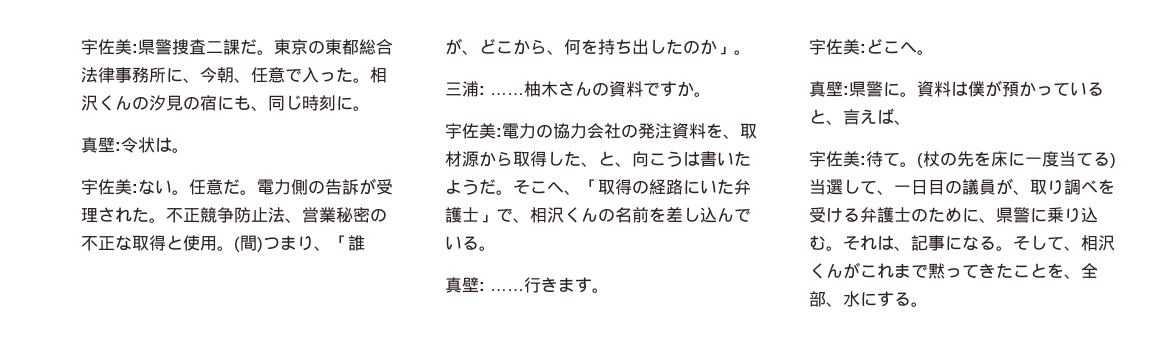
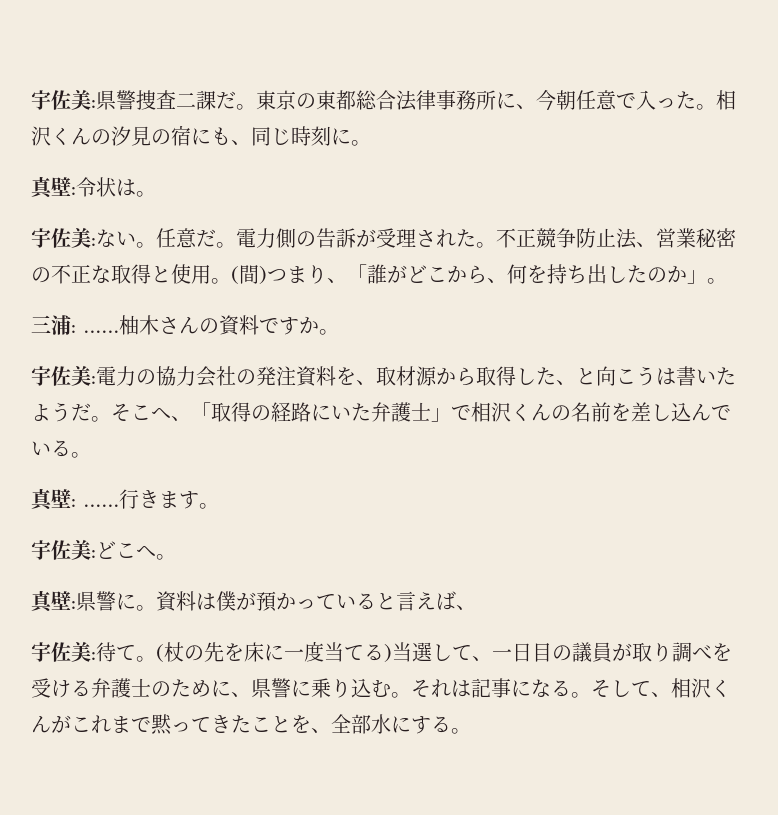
[234,78,251,83] 、 -> (576, 100) none
[462,50,479,55] 、 -> (407, 274) none
[615,162,632,167] 、 -> (596, 376) none
[513,218,530,223] 、 -> (471, 412) none
[826,120,843,125] 、 -> (396, 601) none
[1013,190,1030,195] 、 -> (632, 652) none
[894,246,911,251] 、 -> (471, 688) none
[826,302,843,307] 、 -> (371, 724) none

